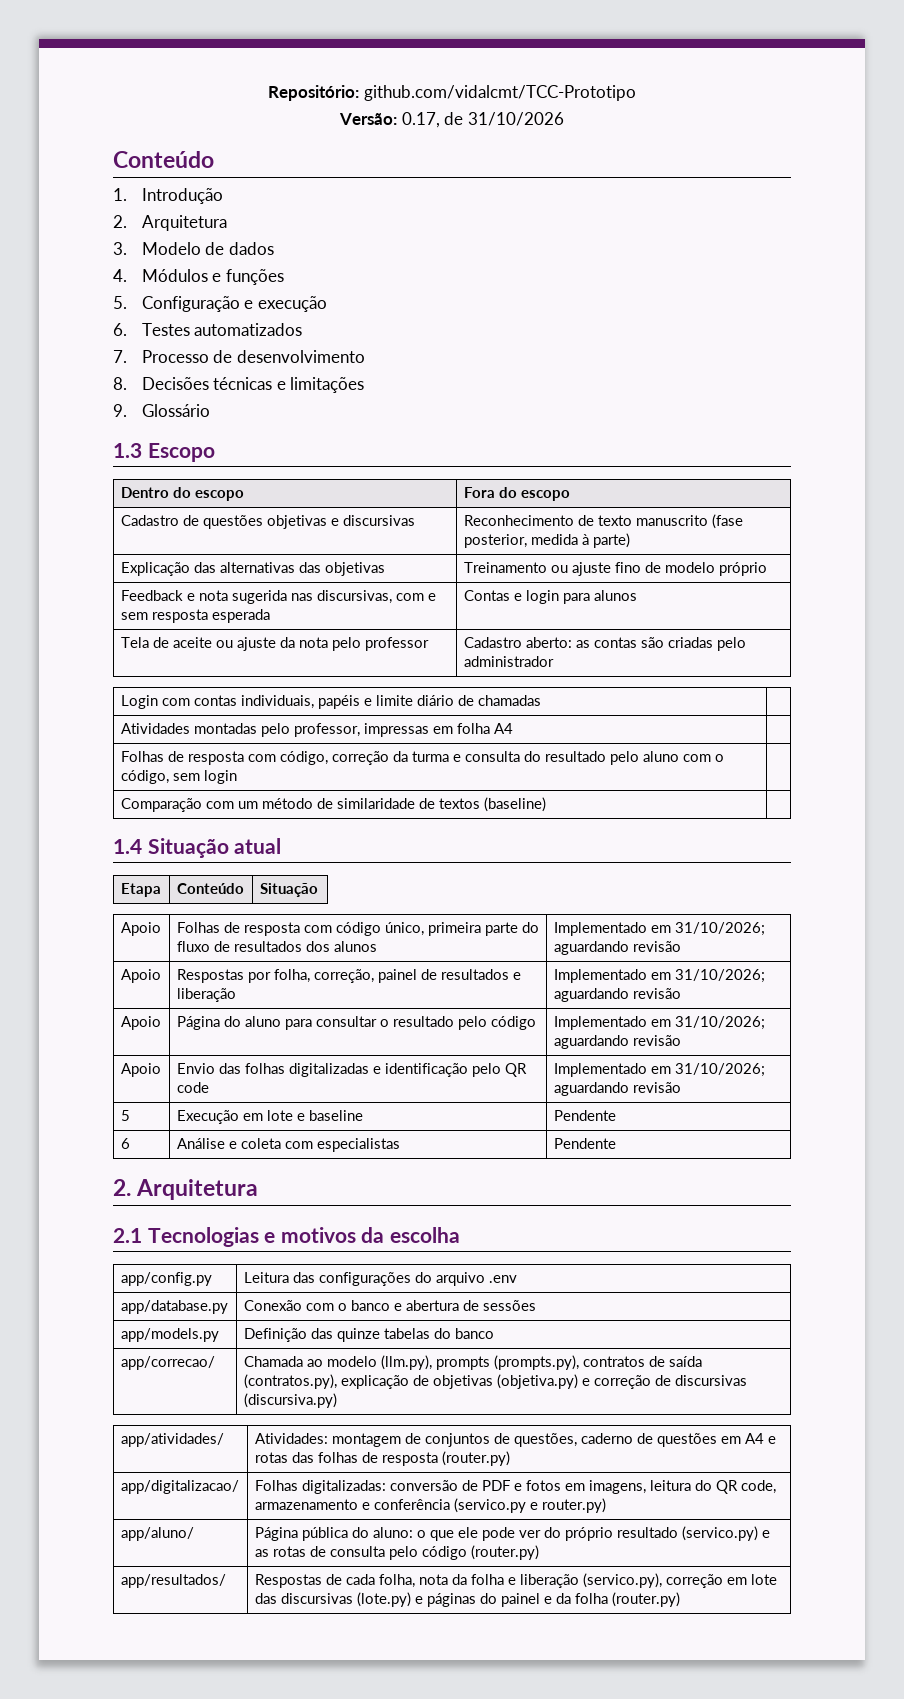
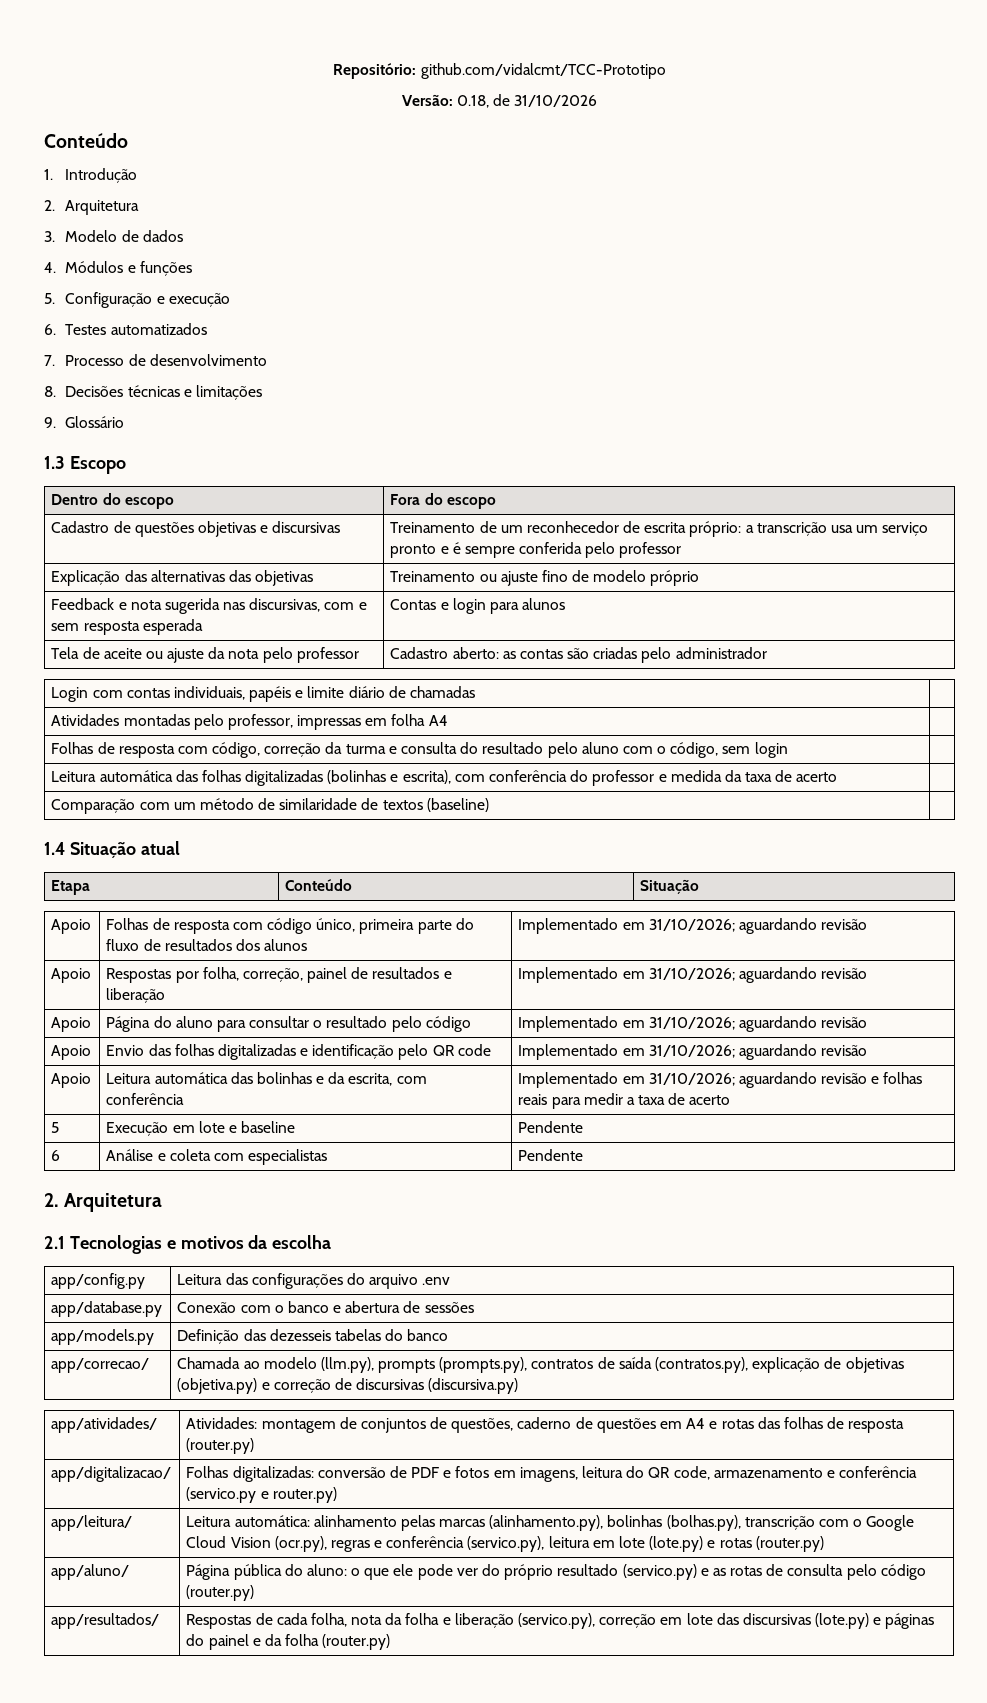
[401,112,440,128] 0.17, -> [456,95,489,108] 0.18,
[463,514,743,529] [463,533,630,548] Reconhecimento de texto manuscrito (fase posterior, medida à parte) -> [390,521,929,537] [390,542,682,558] Treinamento de um reconhecedor de escrita próprio: a transcrição usa um serviço pronto e é sempre conferida pelo professor
(237, 777) none -> [51,770,838,786] // Leitura automática das folhas digitalizadas (bolinhas e escrita), com conferência do professor e medida da taxa de acerto |
(681, 1087) none -> [51,1073,92,1088] [106,1072,427,1086] [106,1093,185,1105] [518,1072,923,1088] [518,1093,731,1109] // Apoio | Leitura automática das bolinhas e da escrita, com conferência | Implementado em 31/10/2026; aguardando revisão e folhas reais para medir a taxa de acerto
[336,1328,380,1342] quinze -> [269,1329,331,1341] dezesseis
(606, 1505) none -> [51,1515,133,1531] [186,1515,915,1531] [186,1536,824,1552] // app/leitura/ | Leitura automática: alinhamento pelas marcas (alinhamento.py), bolinhas (bolhas.py), transcrição com o Google Cloud Vision (ocr.py), regras e conferência (servico.py), leitura em lote (lote.py) e rotas (router.py)

